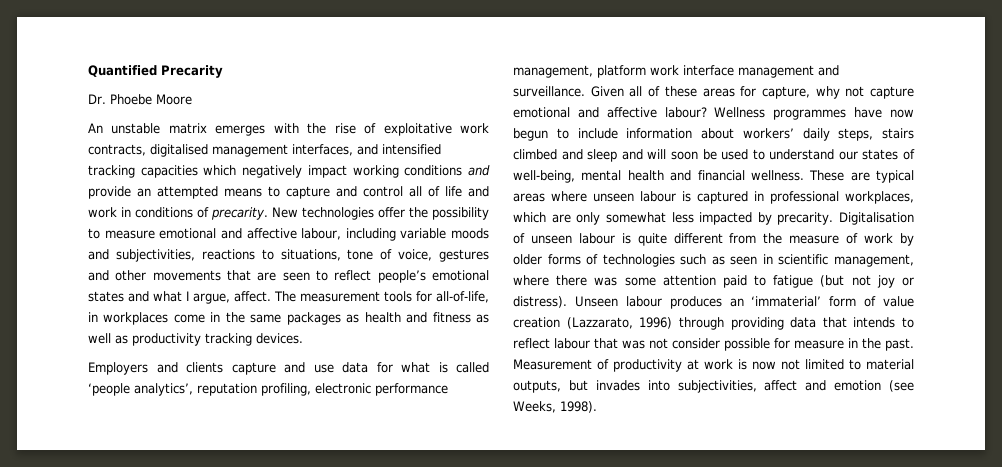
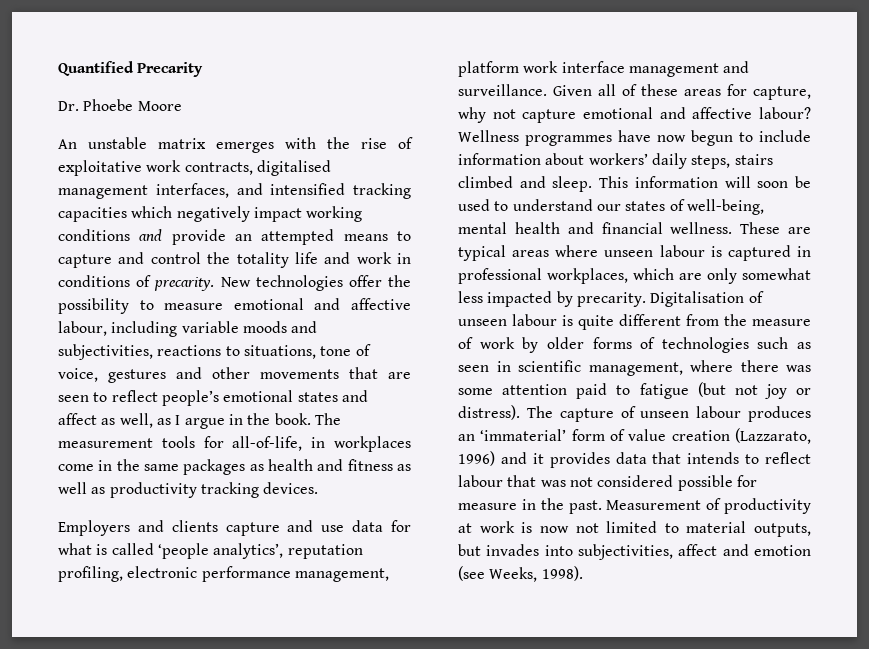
[409,186,440,197] all of -> [207,252,289,268] the totality
[153,291,271,304] what I argue, affect. -> [58,413,311,429] affect as well, as I argue in the book.
[587,149,643,162] sleep and -> [552,176,718,192] sleep. This information
[574,296,618,307] Unseen -> [526,406,690,422] The capture of unseen
[678,317,784,330] through providing -> [500,452,610,468] and it provides
[672,338,720,349] consider -> [597,475,674,487] considered

